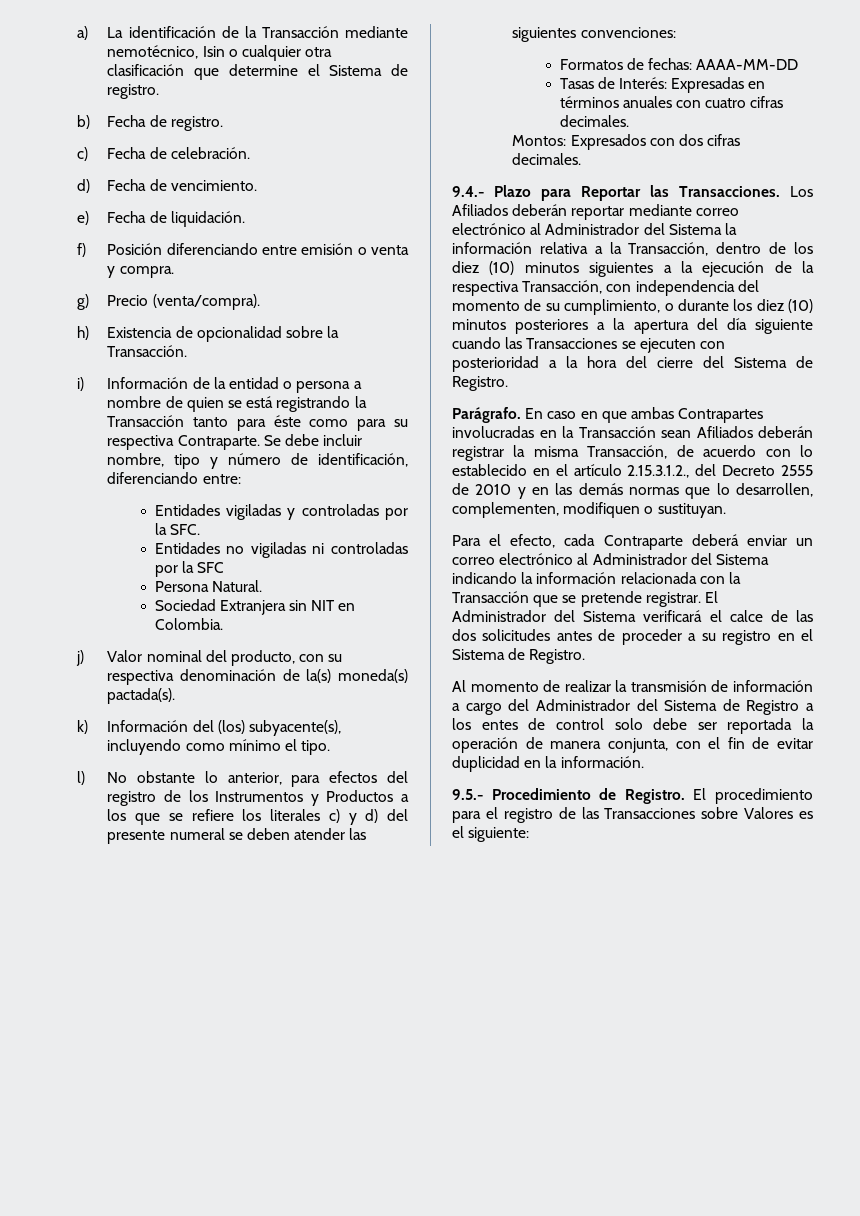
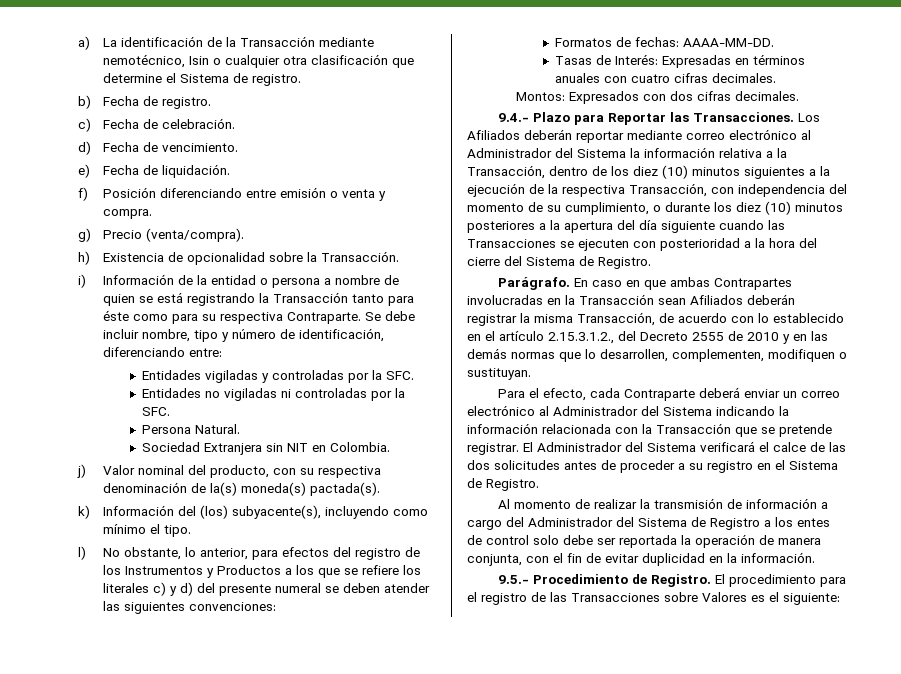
[197,562,225,573] SFC -> [141,407,170,416] SFC.
[137,771,196,783] obstante -> [123,547,181,560] obstante,
[696,59,799,70] AAAA-MM-DD -> [682,38,774,47] AAAA-MM-DD.

